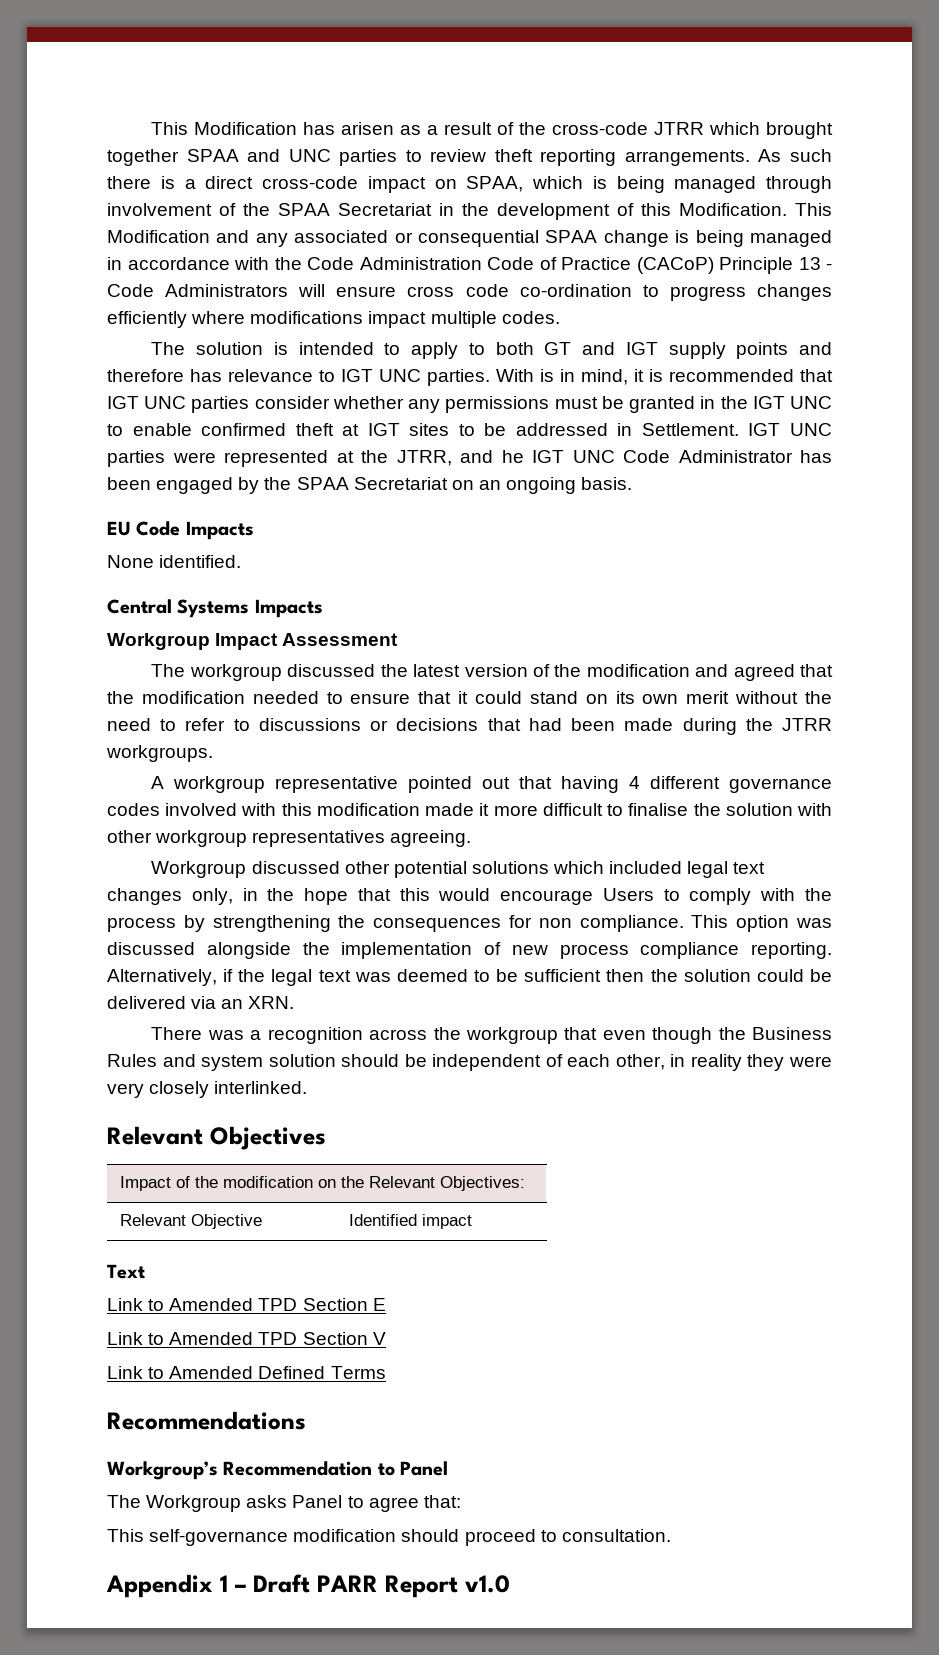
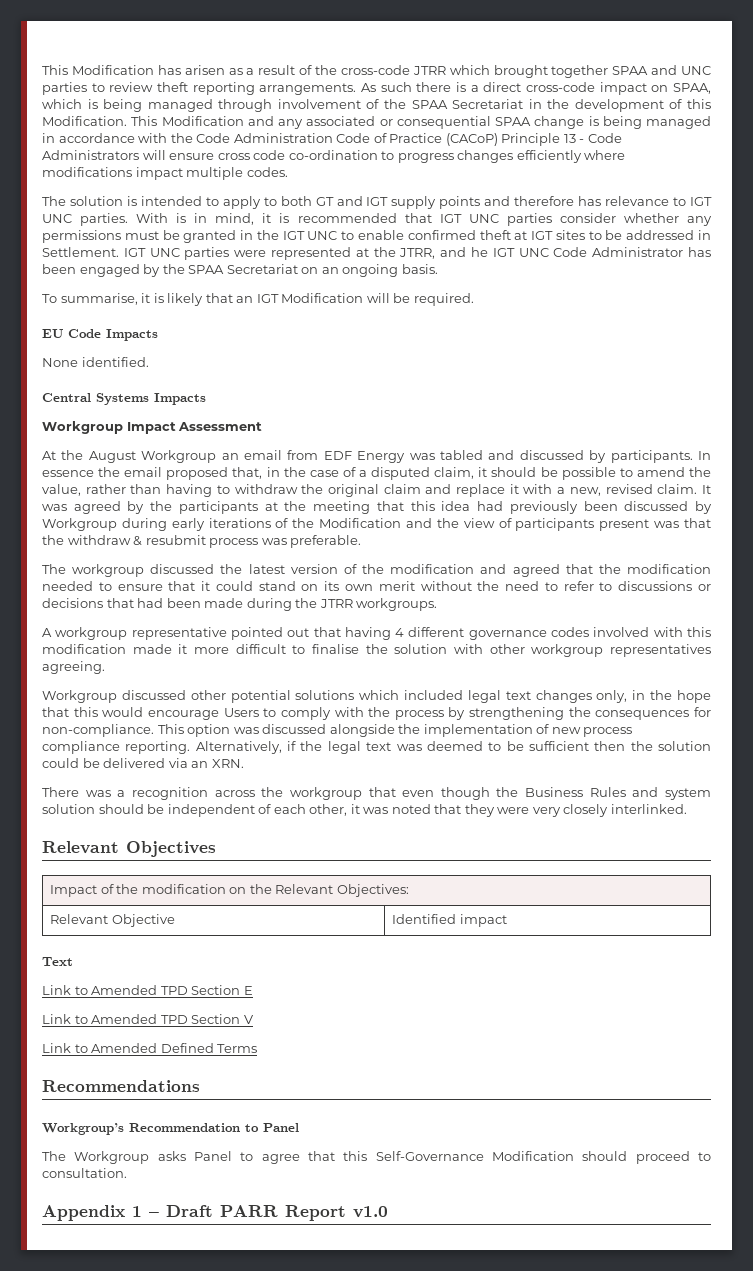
(633, 483) none -> [42,293,474,306] // To summarise, it is likely that an IGT Modification will be required.
(399, 639) none -> [42,450,711,463] [42,467,711,480] [42,484,712,497] [42,501,713,514] [42,518,711,531] [42,535,362,548] // At the August Workgroup an email from EDF Energy was tabled and discussed by participants. In essence the email proposed that, in the case of a disputed claim, it should be possible to amend the value, rather than having to withdraw the original claim and replace it with a new, revised claim. It was agreed by the participants at the meeting that this idea had previously been discussed by Workgroup during early iterations of the Modification and the view of participants present was that the withdraw & resubmit process was preferable.
[538,915,684,932] non compliance. -> [42,724,154,737] non-compliance.
[670,1054,742,1071] in reality -> [350,804,462,814] it was noted that
[423,1495,461,1508] [107,1529,397,1546] that: // This self-governance modification -> [308,1151,574,1161] that this Self-Governance Modification

